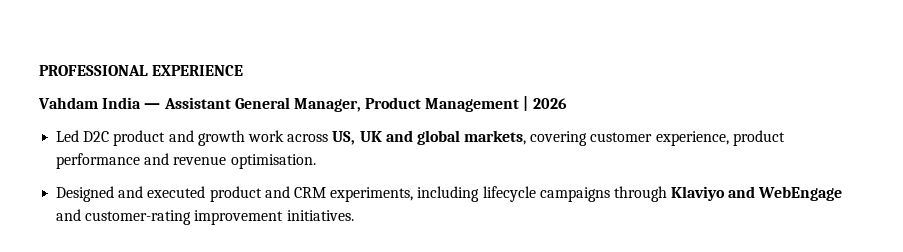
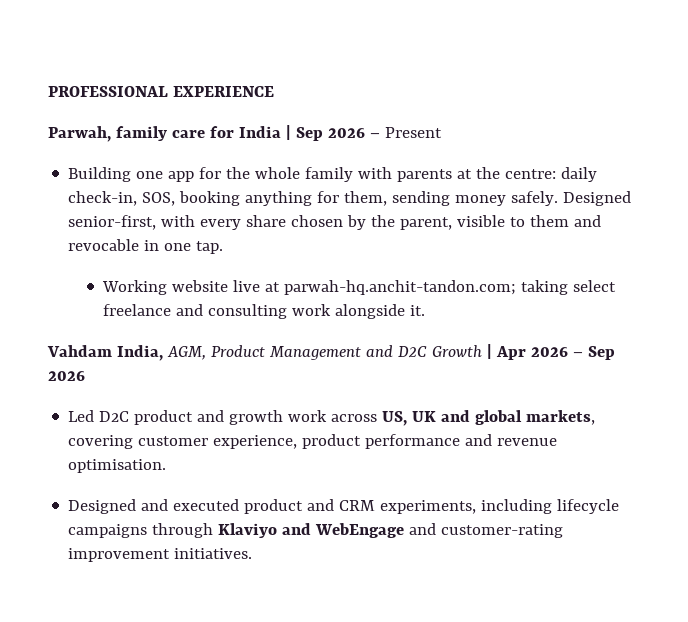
[38,96,529,112] Vahdam India — Assistant General Manager, Product Management | -> [48,125,442,142] [68,167,598,182] [68,191,632,206] [68,215,602,230] [68,239,224,254] [102,280,617,295] [103,304,426,319] [47,344,615,361] Parwah, family care for India | Sep 2026 – Present // Building one app for the whole family with parents at the centre: daily check-in, SOS, booking anything for them, sending money safely. Designed senior-first, with every share chosen by the parent, visible to them and revocable in one tap. // Working website live at parwah-hq.anchit-tandon.com; taking select freelance and consulting work alongside it. // Vahdam India, AGM, Product Management and D2C Growth | Apr 2026 – Sep

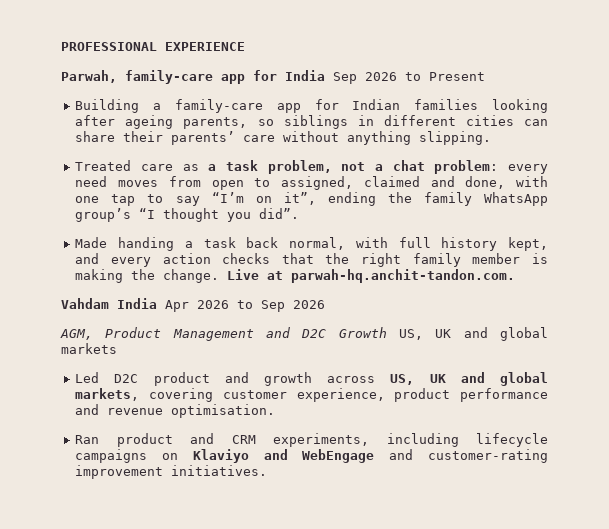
[115,126,205,141] family care -> [125,70,245,84] family-care app
[285,125,380,141] | Sep 2026 – -> [333,72,421,84] Sep 2026 to
[136,167,598,182] [68,191,632,206] [68,215,602,230] [68,239,224,254] [102,280,617,295] [103,304,426,319] [47,345,163,361] one app for the whole family with parents at the centre: daily check-in, SOS, booking anything for them, sending money safely. Designed senior-first, with every share chosen by the parent, visible to them and revocable in one tap. // Working website live at parwah-hq.anchit-tandon.com; taking select freelance and consulting work alongside it. // Vahdam India, -> [153,99,548,113] [75,115,548,129] [75,131,492,145] [75,160,548,174] [75,176,549,190] [75,192,548,206] [75,208,300,222] [75,237,549,251] [75,253,548,267] [75,269,516,283] [61,298,325,312] a family-care app for Indian families looking after ageing parents, so siblings in different cities can share their parents’ care without anything slipping. // Treated care as a task problem, not a chat problem: every need moves from open to assigned, claimed and done, with one tap to say “I’m on it”, ending the family WhatsApp group’s “I thought you did”. // Made handing a task back normal, with full history kept, and every action checks that the right family member is making the change. Live at parwah-hq.anchit-tandon.com. // Vahdam India Apr 2026 to Sep 2026 //
[486,344,615,360] [48,371,85,381] | Apr 2026 – Sep 2026 -> [399,327,548,341] [61,343,117,354] US, UK and global markets
[288,410,328,422] work -> (313, 379) none
[68,499,240,514] Designed and executed -> [75,435,100,444] Ran
[152,523,214,538] through -> [162,453,179,460] on

